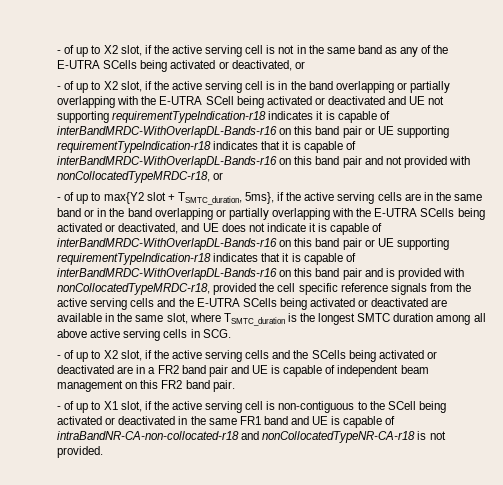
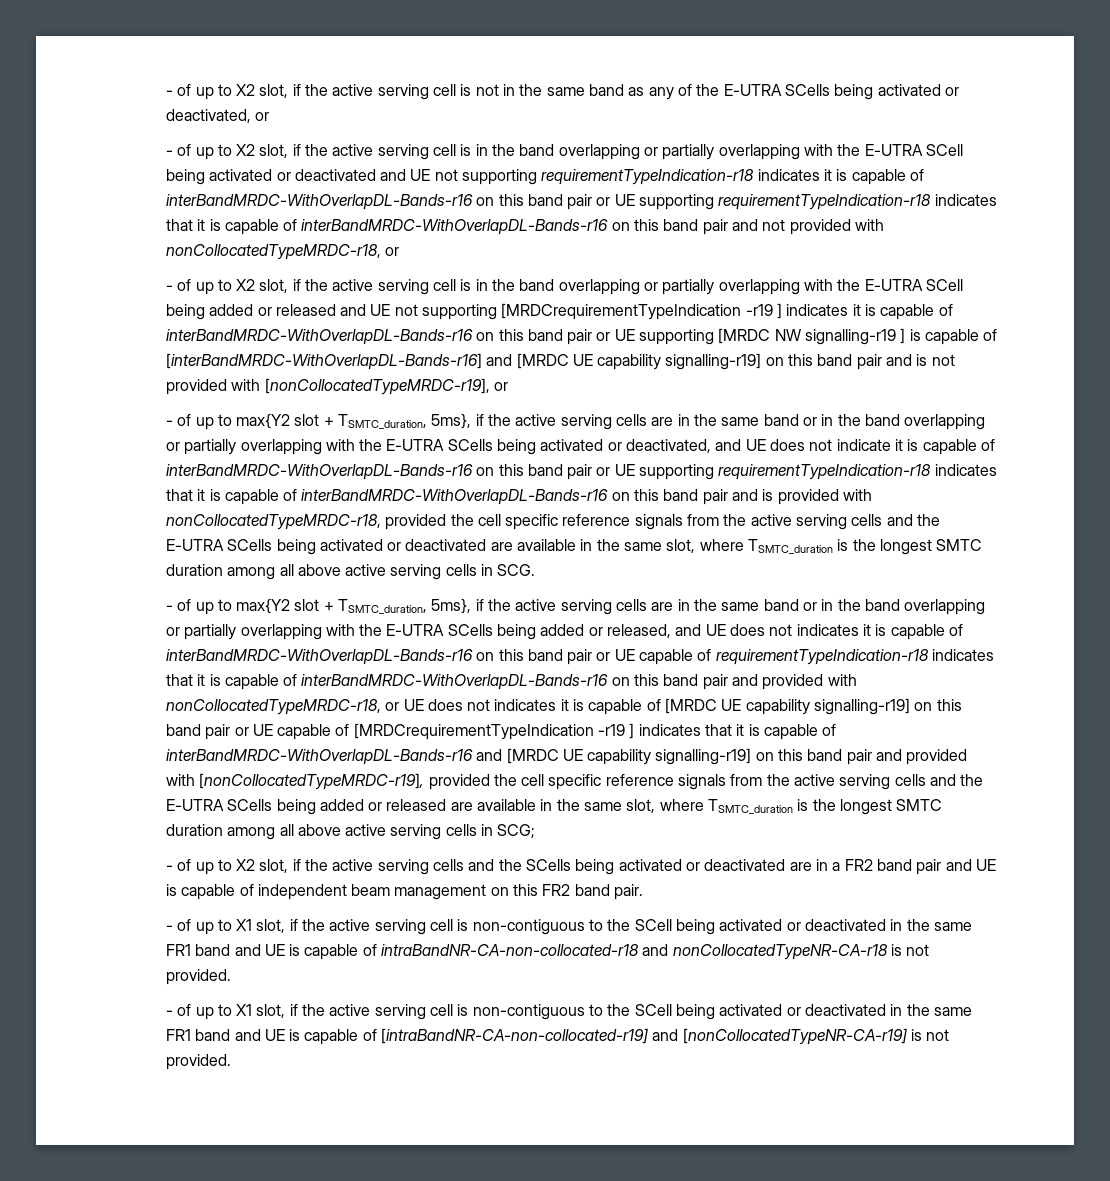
(224, 176) none -> [165,279,963,295] [165,303,953,320] [165,328,998,345] [165,353,955,370] [165,378,508,395] // - of up to X2 slot, if the active serving cell is in the band overlapping or partially overlapping with the E-UTRA SCell being added or released and UE not supporting [MRDCrequirementTypeIndication -r19 ] indicates it is capable of interBandMRDC-WithOverlapDL-Bands-r16 on this band pair or UE supporting [MRDC NW signalling-r19 ] is capable of [interBandMRDC-WithOverlapDL-Bands-r16] and [MRDC UE capability signalling-r19] on this band pair and is not provided with [nonCollocatedTypeMRDC-r19], or
(231, 333) none -> [165,598,986,615] [165,624,963,640] [165,649,995,665] [165,674,857,690] [165,698,962,715] [165,723,837,740] [165,748,968,765] [165,773,984,790] [165,799,943,815] [165,824,536,840] // - of up to max{Y2 slot + TSMTC_duration, 5ms}, if the active serving cells are in the same band or in the band overlapping or partially overlapping with the E-UTRA SCells being added or released, and UE does not indicates it is capable of interBandMRDC-WithOverlapDL-Bands-r16 on this band pair or UE capable of requirementTypeIndication-r18 indicates that it is capable of interBandMRDC-WithOverlapDL-Bands-r16 on this band pair and provided with nonCollocatedTypeMRDC-r18, or UE does not indicates it is capable of [MRDC UE capability signalling-r19] on this band pair or UE capable of [MRDCrequirementTypeIndication -r19 ] indicates that it is capable of interBandMRDC-WithOverlapDL-Bands-r16 and [MRDC UE capability signalling-r19] on this band pair and provided with [nonCollocatedTypeMRDC-r19], provided the cell specific reference signals from the active serving cells and the E-UTRA SCells being added or released are available in the same slot, where TSMTC_duration is the longest SMTC duration among all above active serving cells in SCG;
(104, 452) none -> [165,1004,972,1020] [165,1028,950,1045] [165,1054,231,1070] // - of up to X1 slot, if the active serving cell is non-contiguous to the SCell being activated or deactivated in the same FR1 band and UE is capable of [intraBandNR-CA-non-collocated-r19] and [nonCollocatedTypeNR-CA-r19] is not provided.

